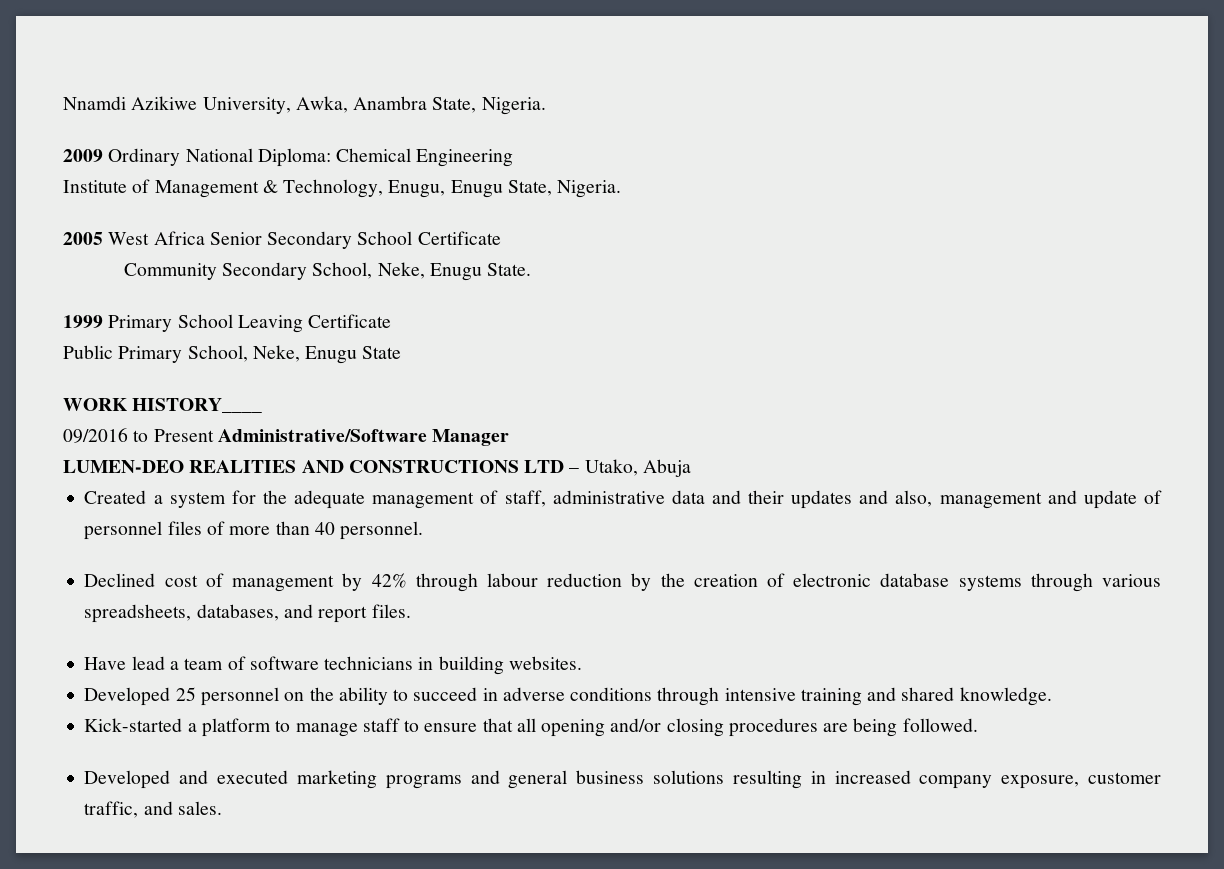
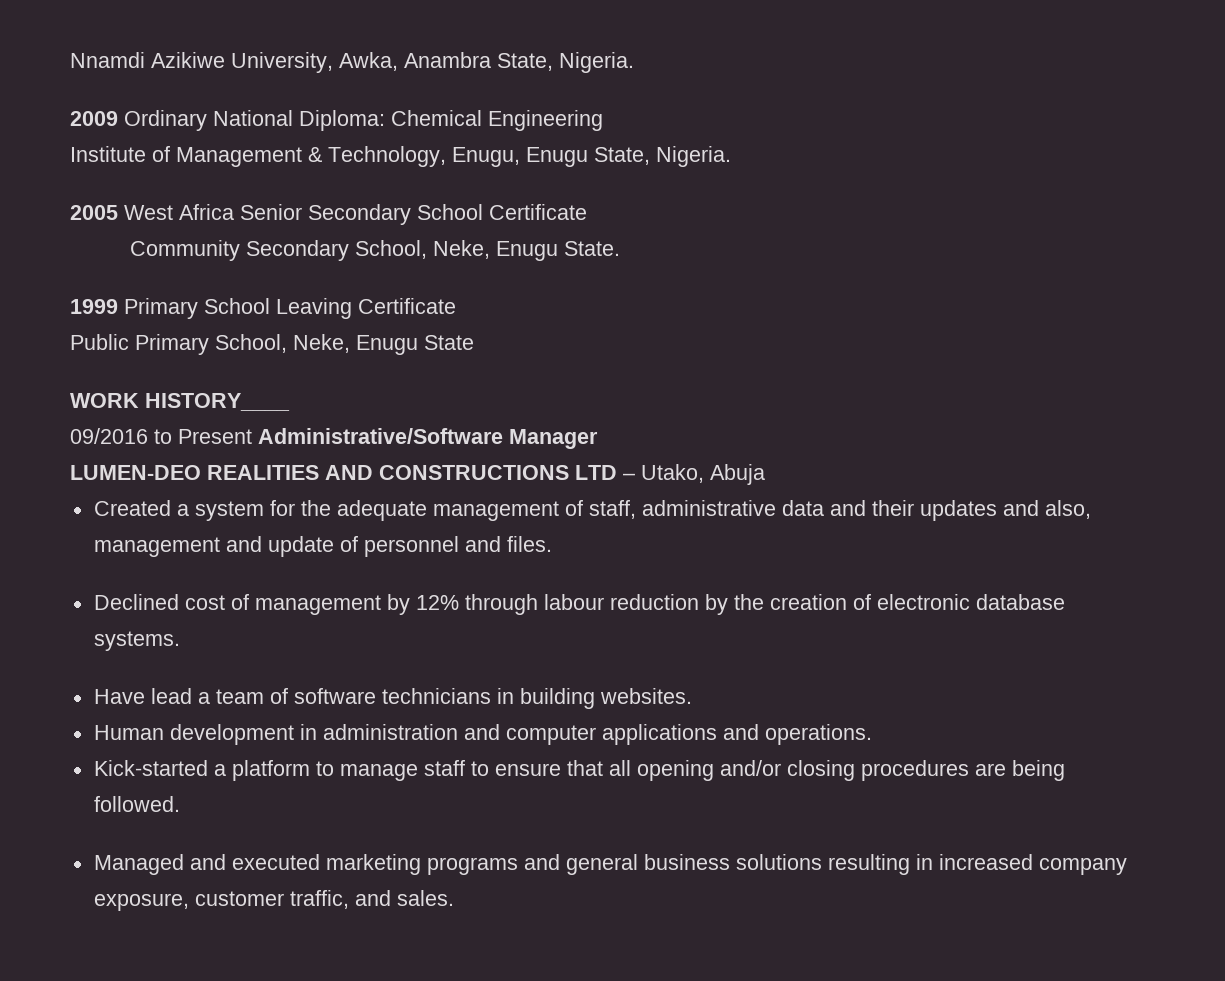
[167,521,424,540] files of more than 40 personnel. -> [464,536,552,552] and files.
[371,573,407,588] 42% -> [415,595,459,610] 12%
[958,573,1162,592] [84,604,411,623] systems through various spreadsheets, databases, and report files. -> [93,631,180,651] systems.
[84,687,1052,706] Developed 25 personnel on the ability to succeed in adverse conditions through intensive training and shared knowledge. -> [93,724,872,745] Human development in administration and computer applications and operations.
[84,770,171,789] Developed -> [93,854,184,875] Managed

